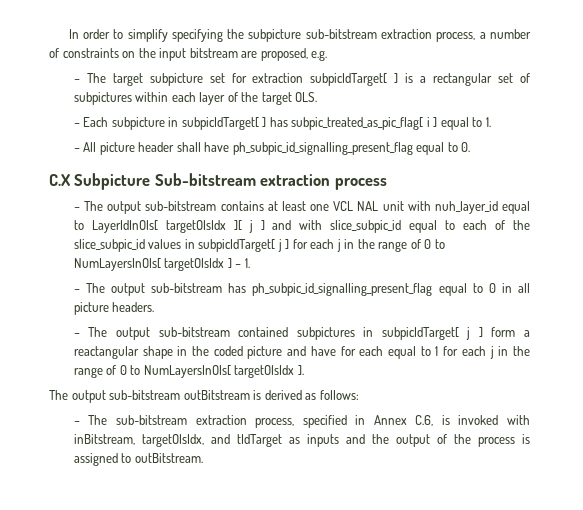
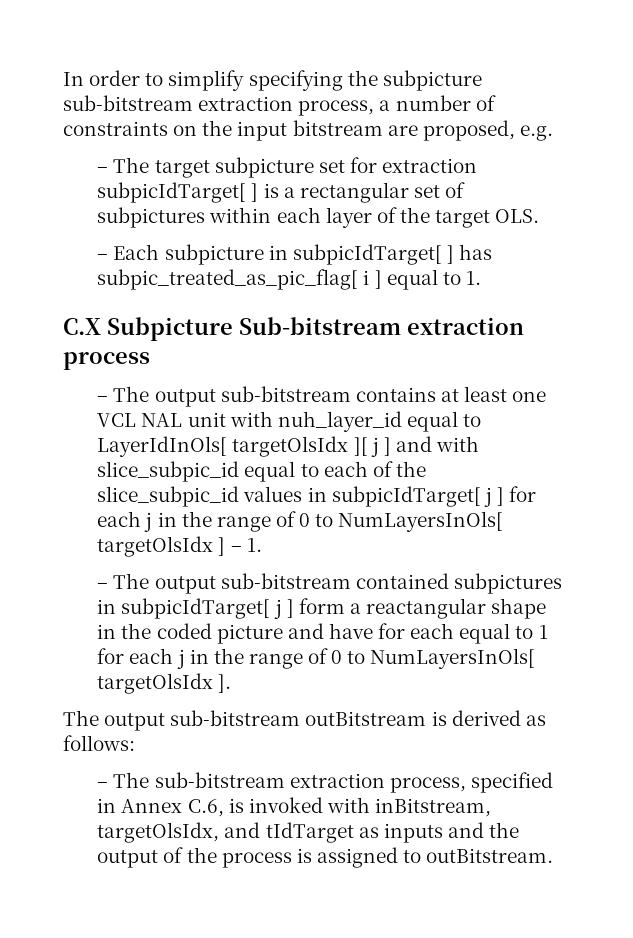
[73,142,471,155] // – All picture header shall have ph_subpic_id_signalling_present_flag equal to 0. -> (481, 278) none
[73,283,530,296] [73,302,155,315] // – The output sub-bitstream has ph_subpic_id_signalling_present_flag equal to 0 in all picture headers. -> (262, 545) none

